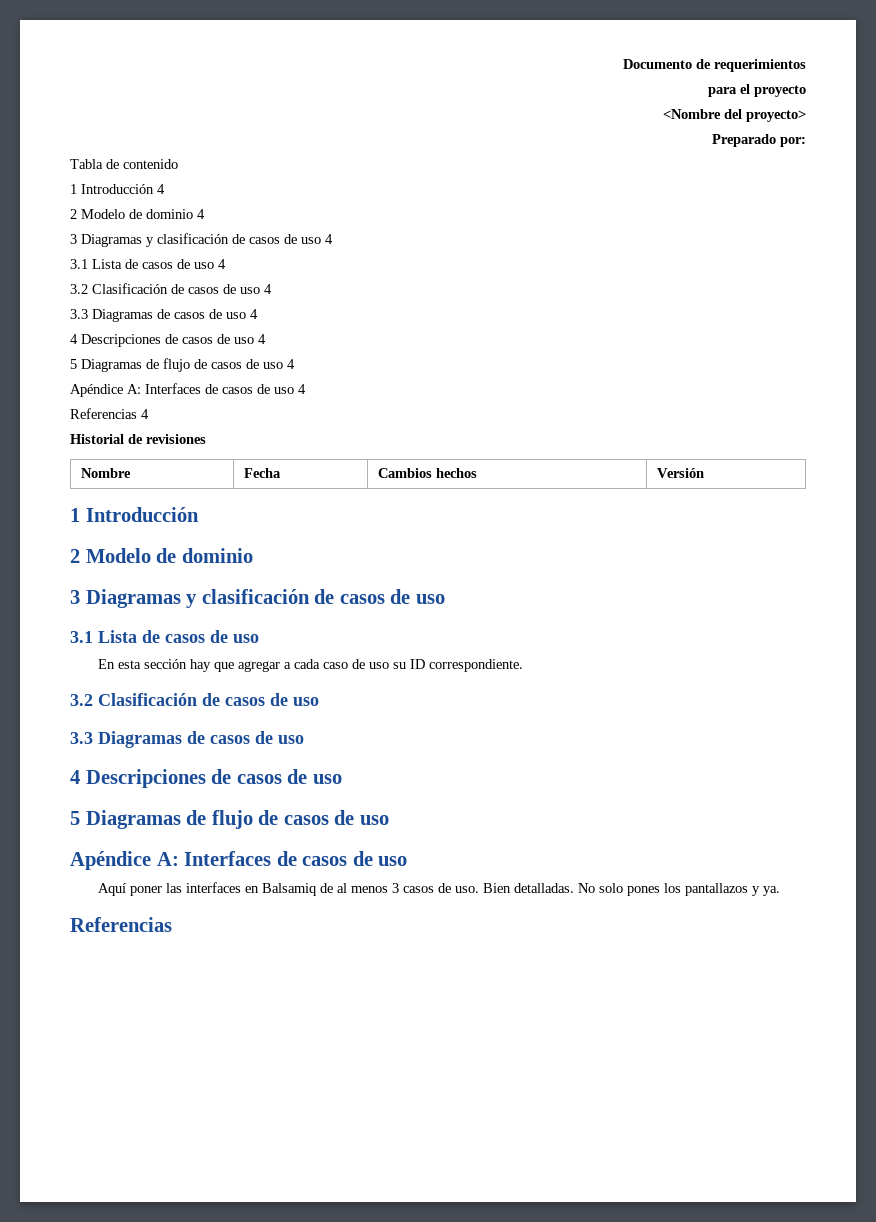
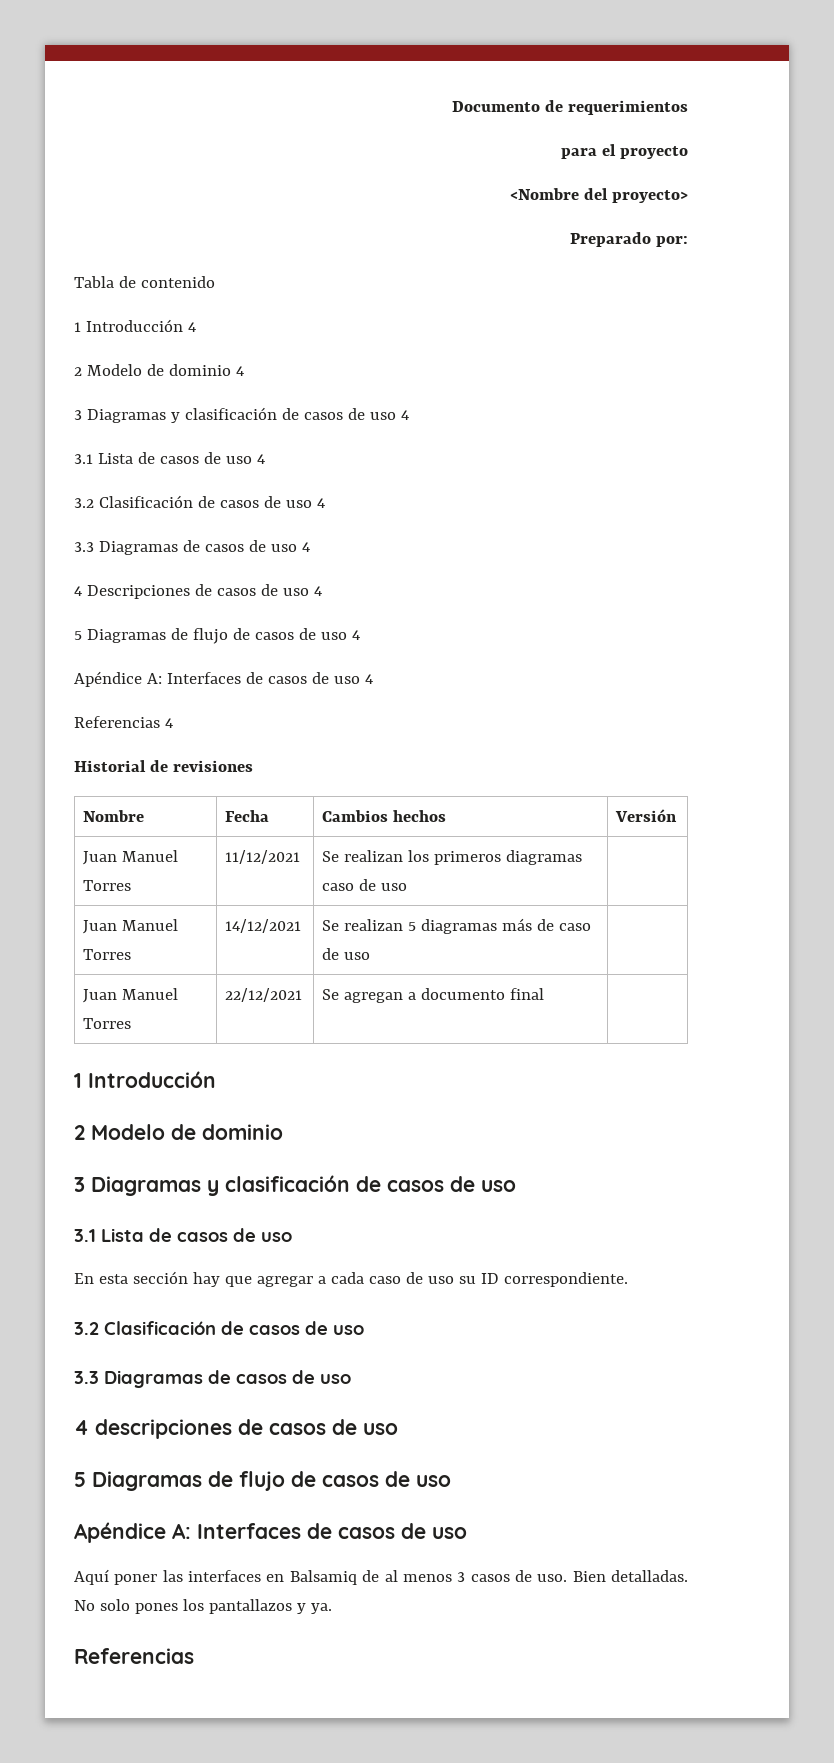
(705, 473) none -> [83,850,179,865] [83,880,132,891] [225,850,301,864] [322,850,583,865] [322,879,408,891] [83,919,179,934] [83,949,132,960] [225,919,302,933] [322,918,592,934] [322,948,371,960] [83,988,179,1003] [83,1018,132,1029] [225,988,303,1002] [322,988,545,1003] // Juan Manuel Torres | 11/12/2021 | Se realizan los primeros diagramas caso de uso | // Juan Manuel Torres | 14/12/2021 | Se realizan 5 diagramas más de caso de uso | // Juan Manuel Torres | 22/12/2021 | Se agregan a documento final |
[85,769,206,788] Descripciones -> [95,1419,232,1439] descripciones

